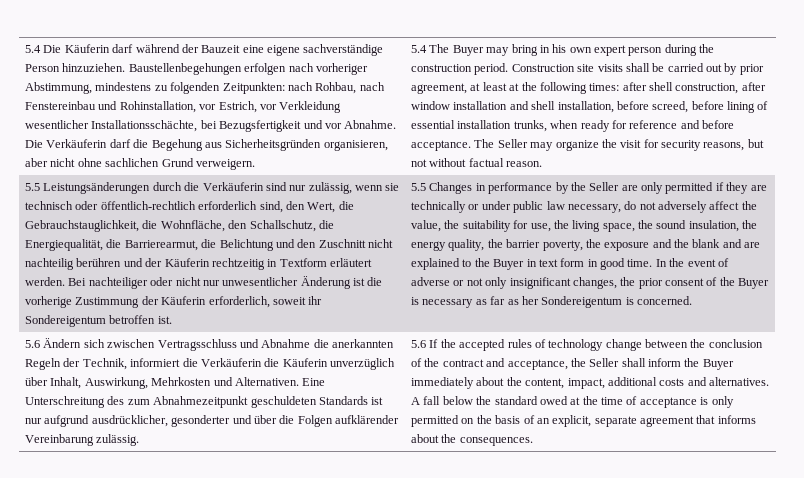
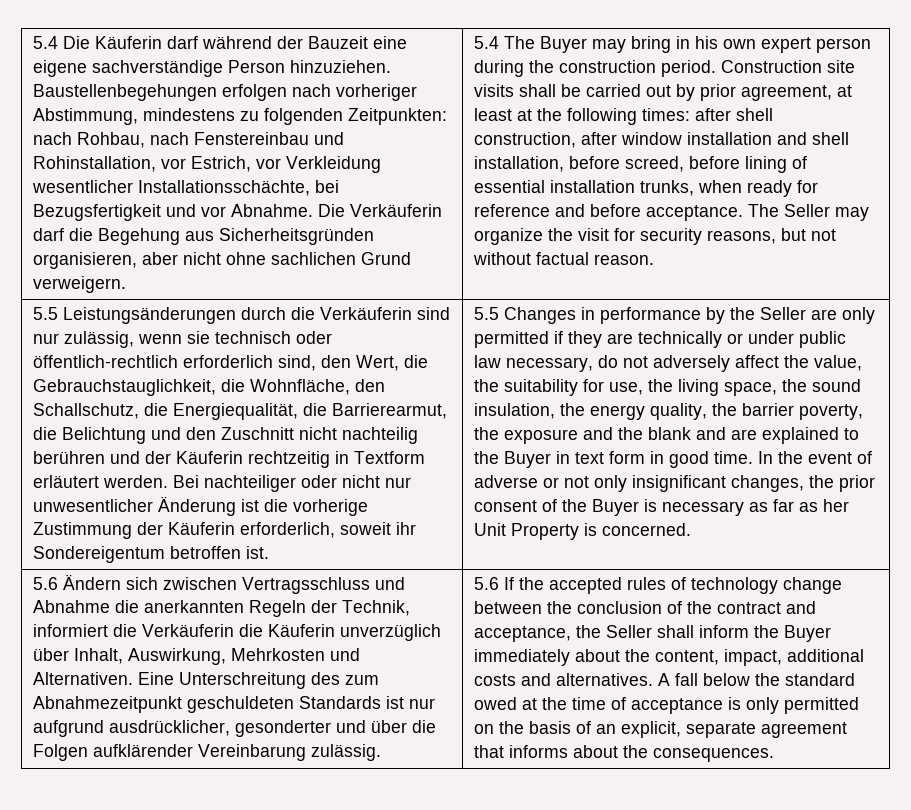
[541,296,623,308] Sondereigentum -> [474,523,580,540] Unit Property

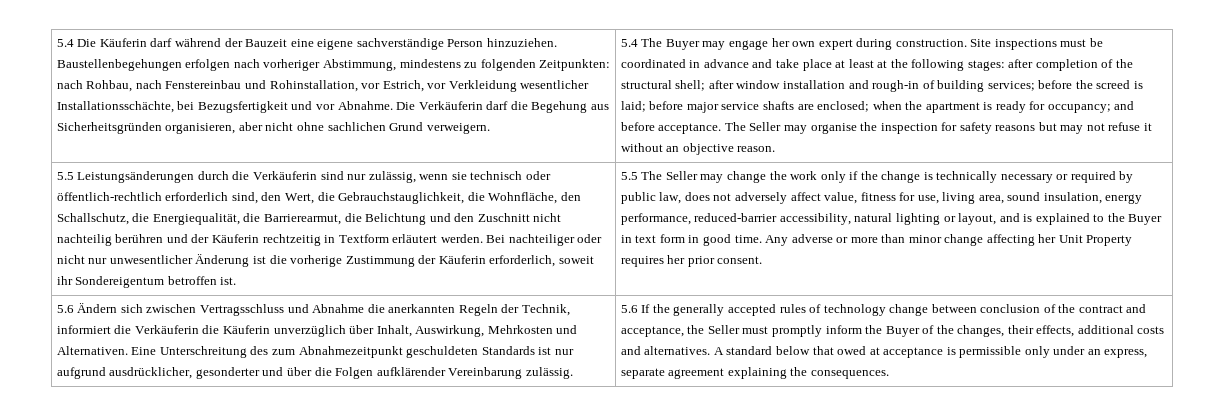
[631,36,872,53] [474,60,856,77] [474,84,833,101] bring in his own expert person during the construction period. Construction site visits shall be carried out by prior agreement, -> [728,38,1103,50] [620,59,832,71] engage her own expert during construction. Site inspections must be coordinated in advance and take place
[642,108,774,121] [474,132,850,148] [474,156,808,173] [474,180,743,196] times: after shell construction, after window installation and shell installation, before screed, before lining of essential installation trunks, when -> [967,59,1133,71] [620,80,1143,92] [620,101,993,113] stages: after completion of the structural shell; after window installation and rough-in of building services; before the screed is laid; before major service shafts are enclosed; when the apartment is
[474,204,551,217] reference -> [1047,104,1111,113] occupancy;
[474,228,837,245] [473,252,590,265] organize the visit for security reasons, but not without factual -> [810,122,1152,134] [620,143,734,155] organise the inspection for safety reasons but may not refuse it without an objective
[504,307,876,324] [474,331,847,348] [474,355,863,372] [474,379,862,396] [474,403,864,420] [474,427,758,444] Changes in performance by the Seller are only permitted if they are technically or under public law necessary, do not adversely affect the value, the suitability for use, the living space, the sound insulation, the energy quality, the barrier poverty, the exposure and the blank and are -> [641,171,1134,183] [620,192,1143,204] [620,213,1033,225] The Seller may change the work only if the change is technically necessary or required by public law, does not adversely affect value, fitness for use, living area, sound insulation, energy performance, reduced-barrier accessibility, natural lighting or layout, and is
[758,451,873,464] [474,475,876,492] [474,499,850,516] [474,523,692,540] In the event of adverse or not only insignificant changes, the prior consent of the Buyer is necessary as far as her Unit Property is concerned. -> [765,234,1133,246] [620,255,763,267] Any adverse or more than minor change affecting her Unit Property requires her prior consent.
(545, 583) none -> [673,304,725,316] generally
[547,601,573,614] the -> (977, 308) none
[657,625,695,638] shall -> [742,325,822,337] must promptly
[474,649,783,666] immediately about the content, impact, -> [922,325,1075,337] of the changes, their effects,
[675,673,856,686] [474,697,860,714] [474,721,848,738] [474,745,619,758] fall below the standard owed at the time of acceptance is only permitted on the basis of an explicit, separate agreement that informs about -> [726,346,1148,358] [620,367,787,379] standard below that owed at acceptance is permissible only under an express, separate agreement explaining

